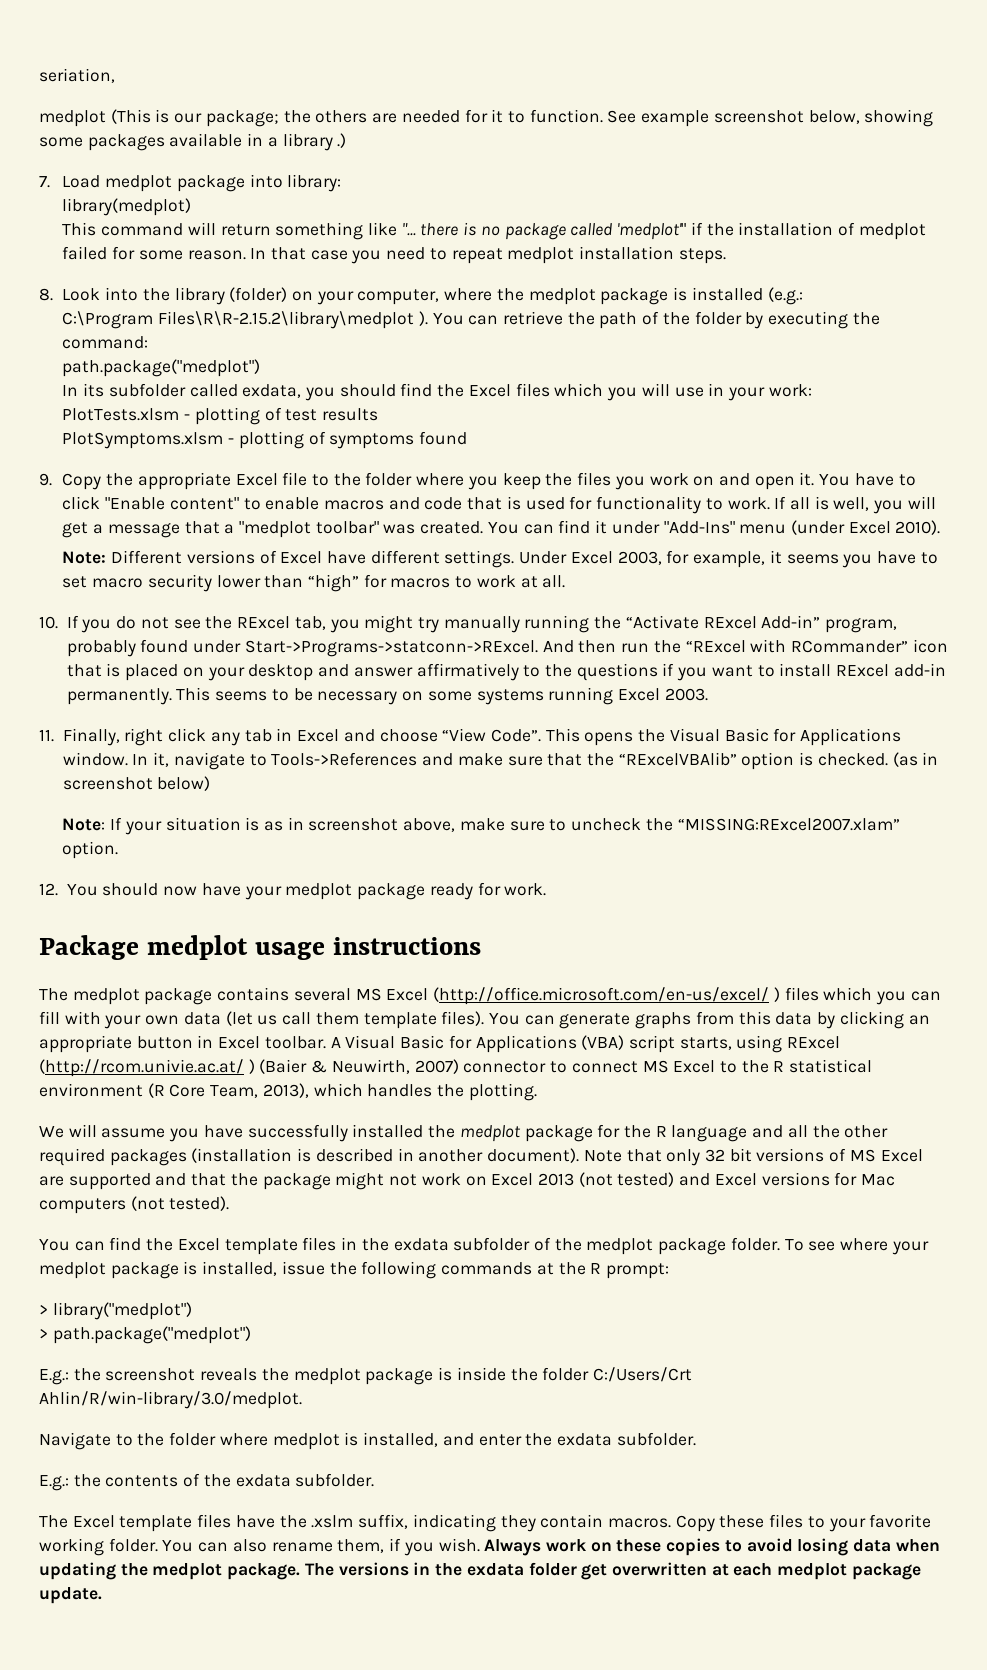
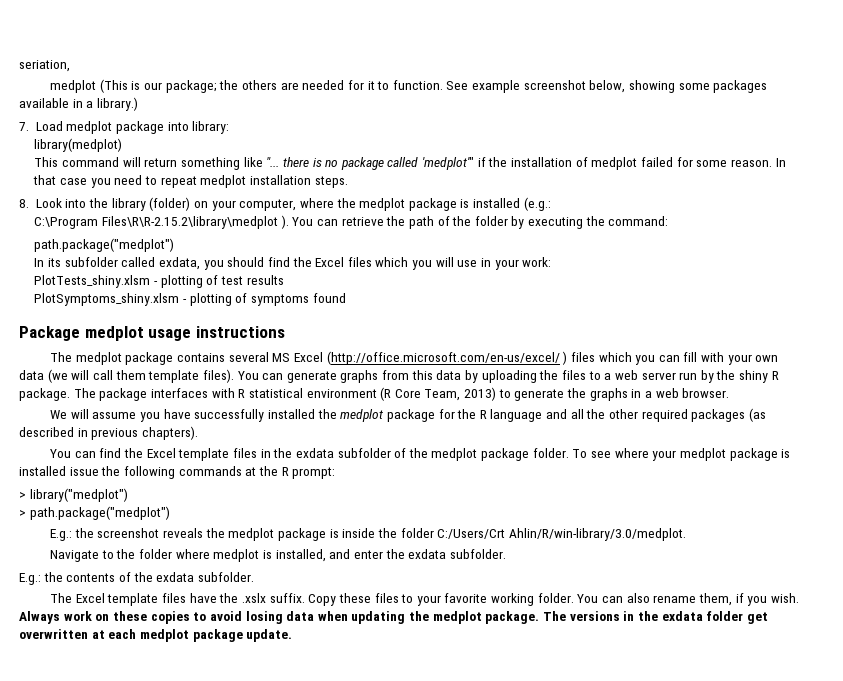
[282,133,347,151] library .) -> [96,97,138,111] library.)
[62,408,180,421] PlotTests.xlsm -> [34,275,151,288] PlotTests_shiny.xlsm
[62,432,224,449] PlotSymptoms.xlsm -> [34,293,180,306] PlotSymptoms_shiny.xlsm
[39,472,916,490] [62,496,936,514] [62,520,941,538] [62,550,938,568] [62,574,566,592] [39,615,898,633] [66,639,948,657] [66,663,946,681] [66,687,708,705] [39,728,902,746] [62,752,939,770] [62,776,211,791] [62,817,900,835] [62,841,119,859] [39,882,547,900] // 9. Copy the appropriate Excel file to the folder where you keep the files you work on and open it. You have to click "Enable content" to enable macros and code that is used for functionality to work. If all is well, you will get a message that a "medplot toolbar" was created. You can find it under "Add-Ins" menu (under Excel 2010). // Note: Different versions of Excel have different settings. Under Excel 2003, for example, it seems you have to set macro security lower than “high” for macros to work at all. // 10. If you do not see the RExcel tab, you might try manually running the “Activate RExcel Add-in” program, probably found under Start->Programs->statconn->RExcel. And then run the “RExcel with RCommander” icon that is placed on your desktop and answer affirmatively to the questions if you want to install RExcel add-in permanently. This seems to be necessary on some systems running Excel 2003. // 11. Finally, right click any tab in Excel and choose “View Code”. This opens the Visual Basic for Applications window. In it, navigate to Tools->References and make sure that the “RExcelVBAlib” option is checked. (as in screenshot below) // Note: If your situation is as in screenshot above, make sure to uncheck the “MISSING:RExcel2007.xlam” option. // 12. You should now have your medplot package ready for work. -> (346, 298) none
[225,1011,278,1026] (let us -> [47,369,90,383] (we will
[839,1011,930,1029] [39,1035,841,1053] [39,1059,769,1077] clicking an appropriate button in Excel toolbar. A Visual Basic for Applications (VBA) script starts, using RExcel (http://rcom.univie.ac.at/ ) (Baier & Neuwirth, 2007) connector to connect MS Excel to the -> [481,370,779,383] [19,388,235,401] uploading the files to a web server run by the shiny R package. The package interfaces with
[262,1083,537,1101] 2013), which handles the plotting. -> [464,387,730,401] 2013) to generate the graphs in a web browser.
[191,1148,923,1166] [39,1172,896,1190] [39,1196,230,1214] (installation is described in another document). Note that only 32 bit versions of MS Excel are supported and that the package might not work on Excel 2013 (not tested) and Excel versions for Mac computers (not tested). -> [749,408,767,422] [19,426,198,440] (as described in previous chapters).
[202,1261,278,1276] installed, -> [19,466,66,476] installed
[311,1514,671,1532] .xslm suffix, indicating they contain macros. -> [241,593,305,603] .xslx suffix.

